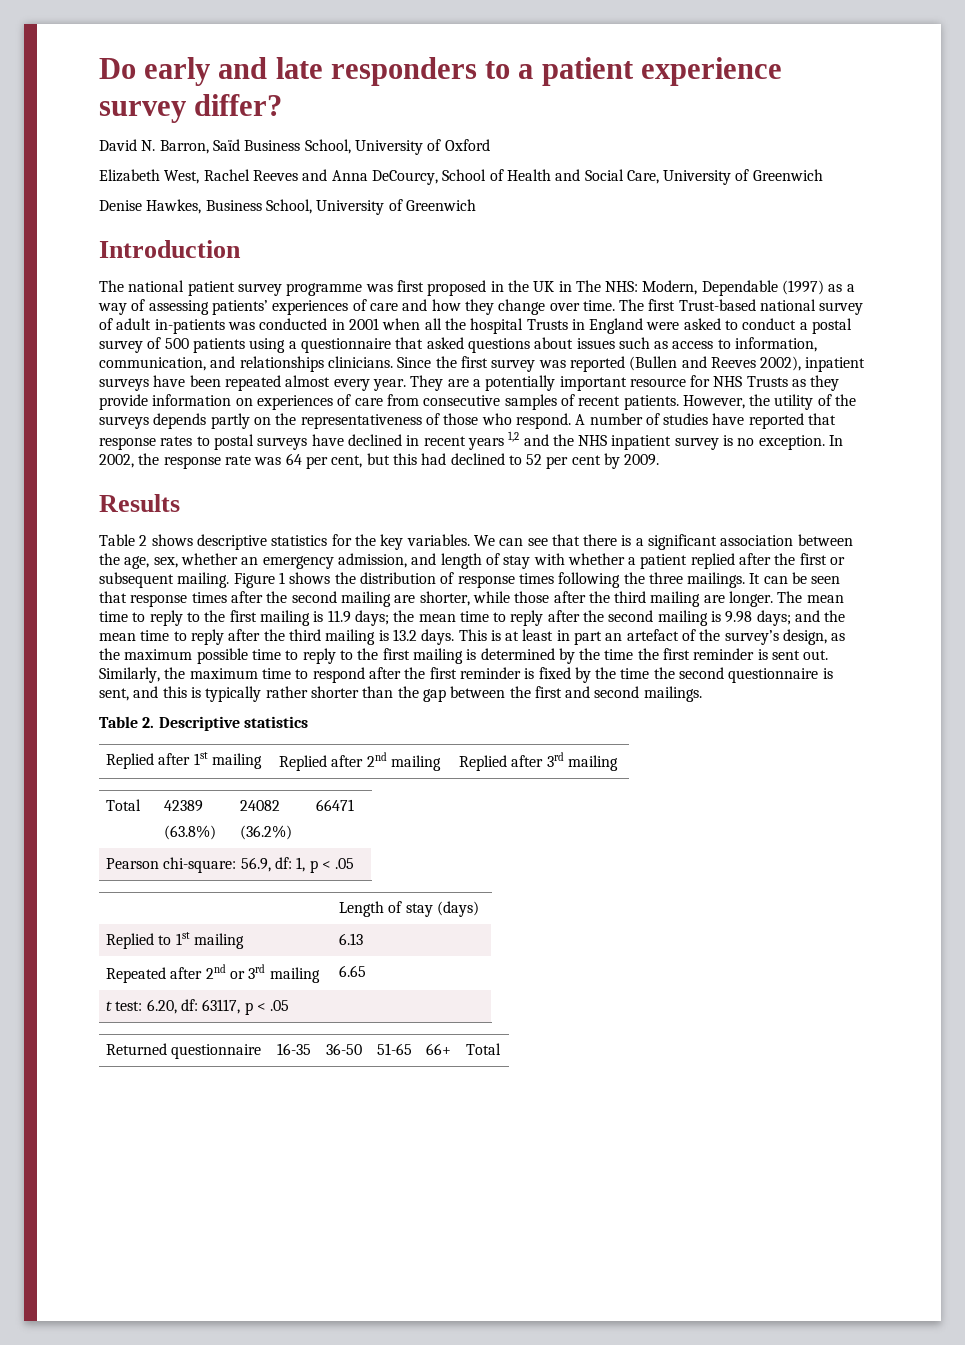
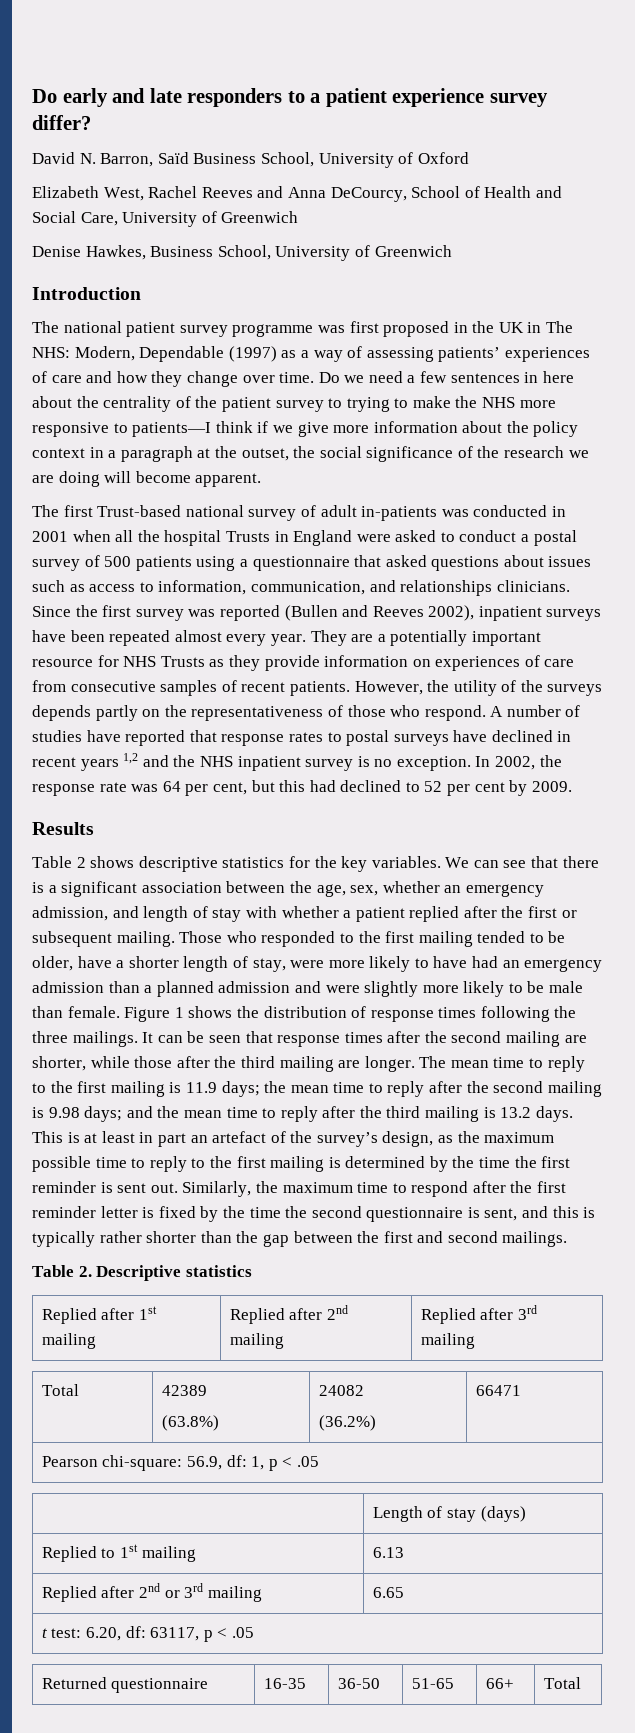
(615, 305) none -> [318,371,574,383] [32,396,556,412] [32,421,579,437] [32,446,589,462] [32,471,262,487] Do we need a few sentences in here about the centrality of the patient survey to trying to make the NHS more responsive to patients—I think if we give more information about the policy context in a paragraph at the outset, the social significance of the research we are doing will become apparent. //
(230, 580) none -> [179,931,566,947] [32,956,603,972] [32,981,584,997] [32,1006,120,1018] Those who responded to the first mailing tended to be older, have a shorter length of stay, were more likely to have had an emergency admission than a planned admission and were slightly more likely to be male than female.
(521, 673) none -> [100,1206,138,1218] letter
[105,967,166,983] Repeated -> [41,1586,97,1602] Replied

